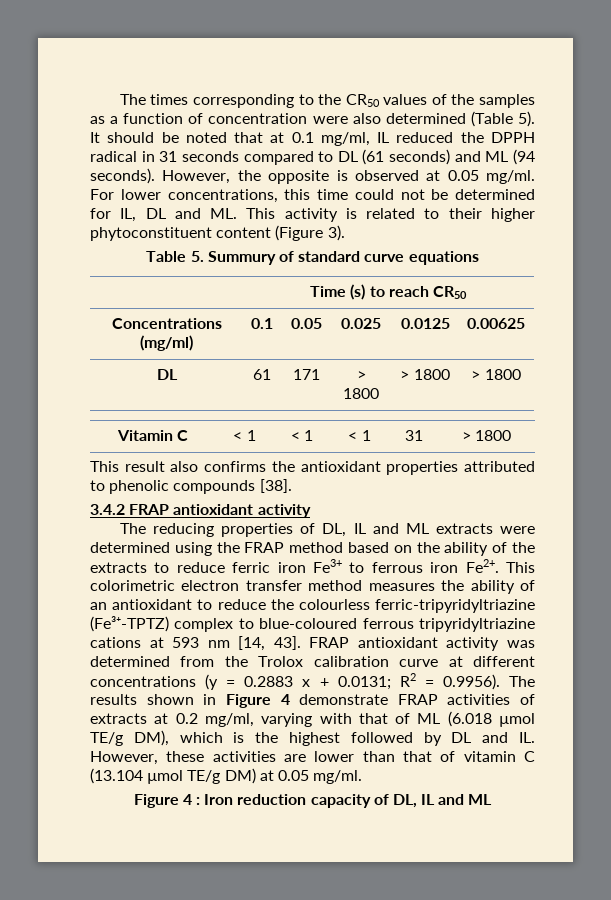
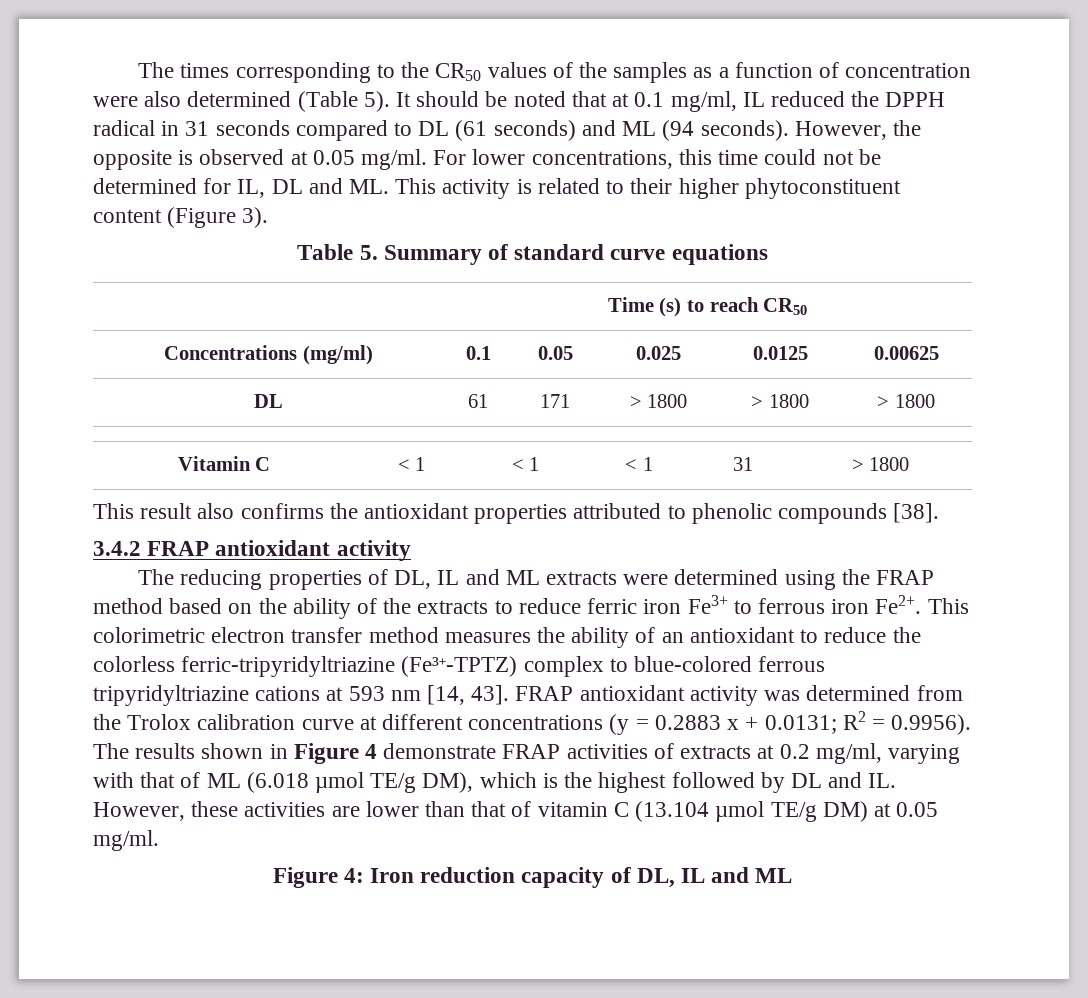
[207,251,276,265] Summury -> [383,245,482,265] Summary
[298,599,370,610] colourless -> [93,656,175,672] colorless
[259,618,358,629] blue-coloured -> [634,656,753,672] blue-colored
[182,794,200,805] 4 : -> [343,868,364,883] 4:

